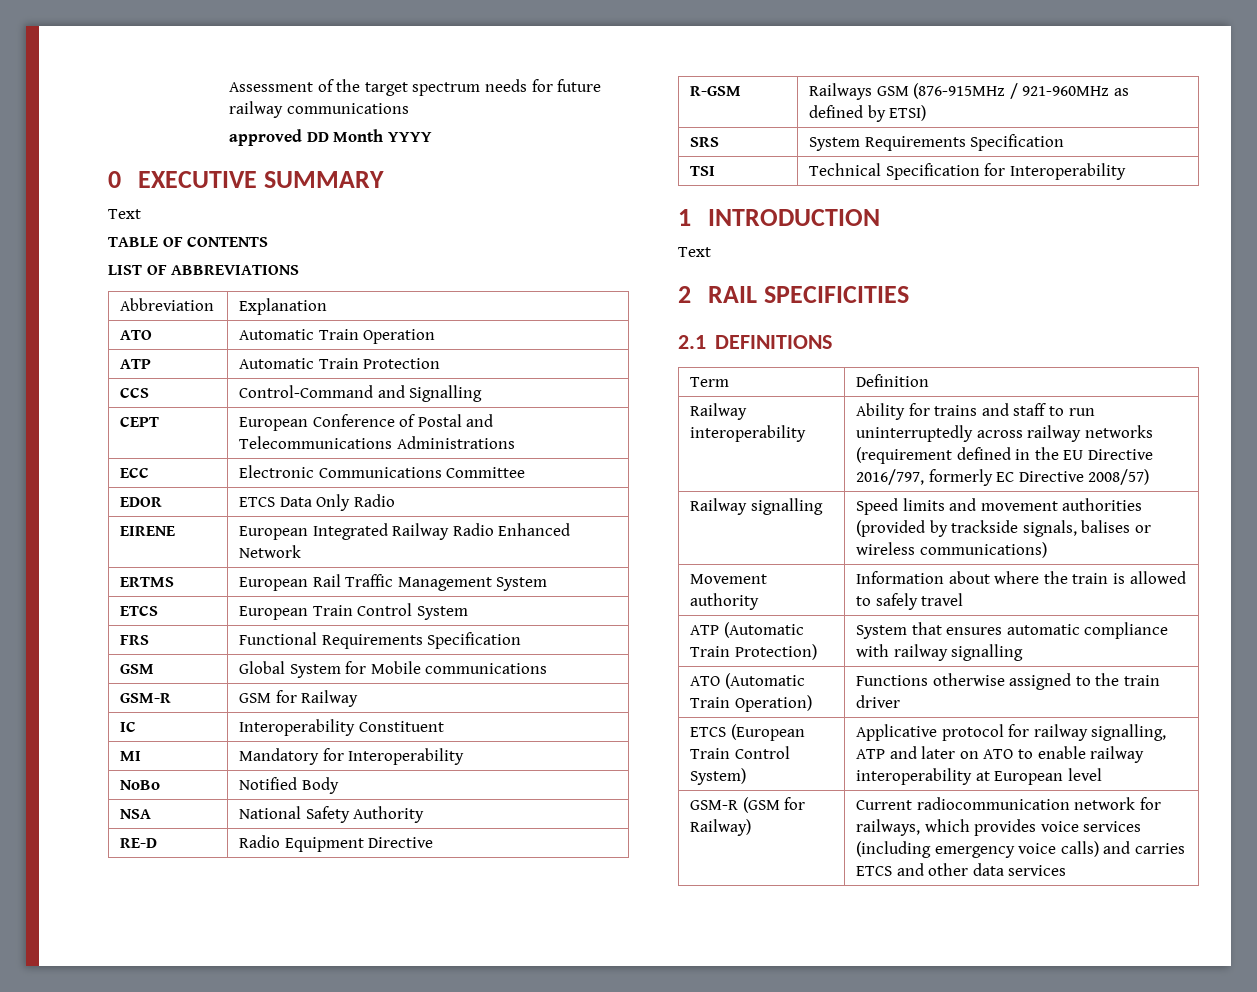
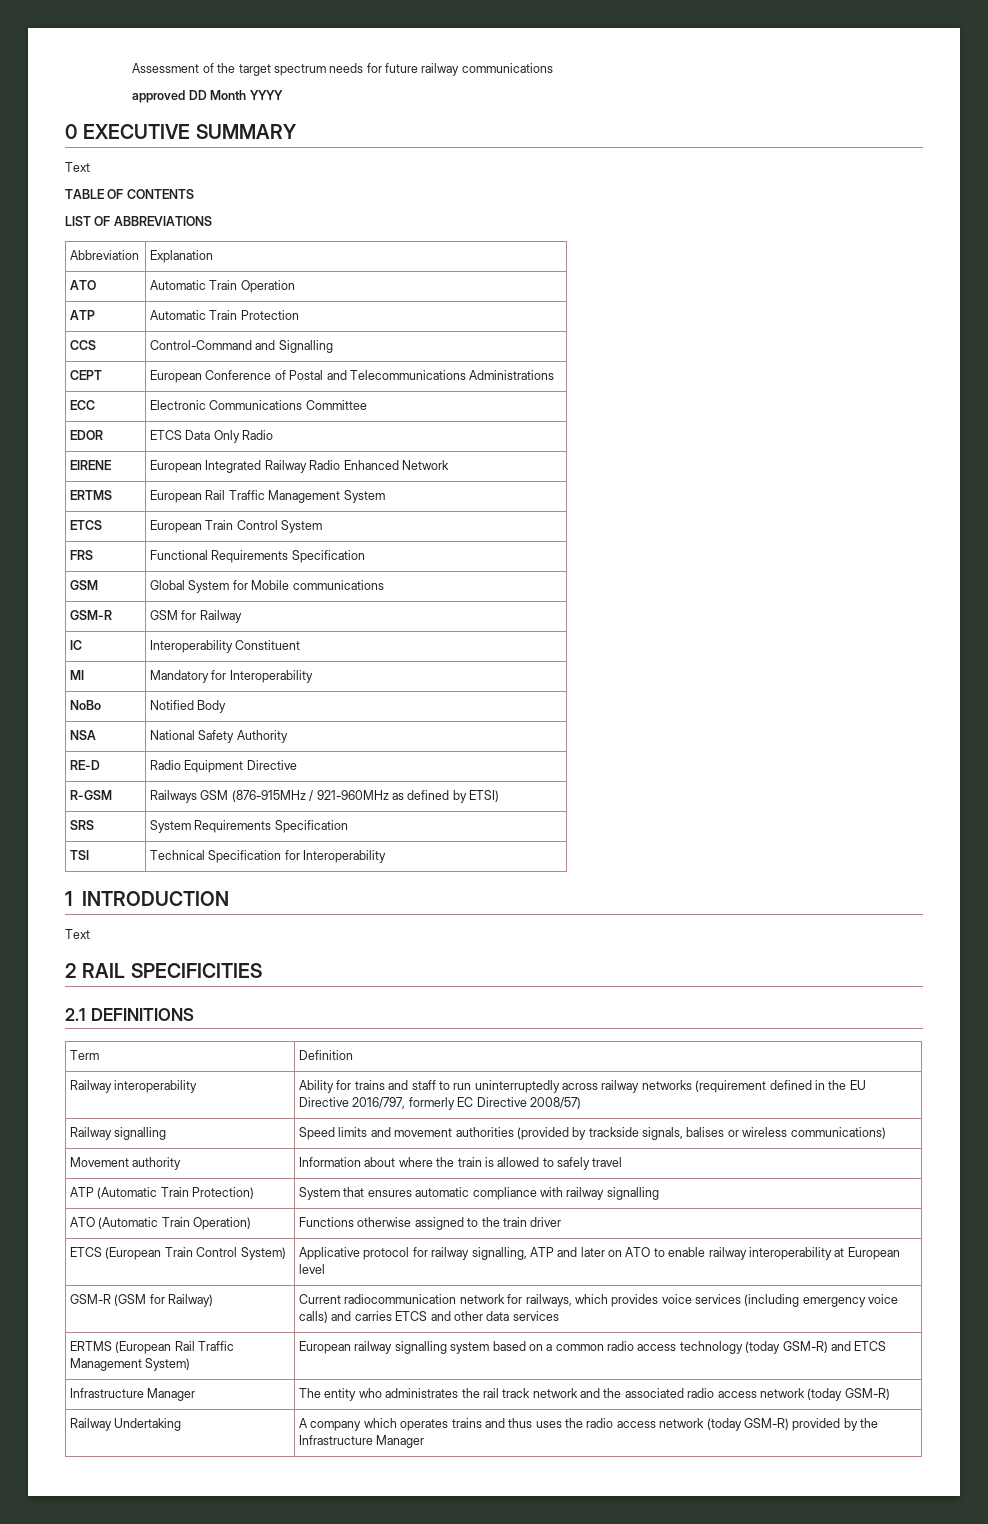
(1067, 870) none -> [70,1341,235,1354] [70,1358,191,1371] [299,1341,887,1354] [70,1388,196,1401] [299,1388,890,1401] [70,1418,182,1431] [299,1418,879,1431] [299,1435,425,1448] // ERTMS (European Rail Traffic Management System) | European railway signalling system based on a common radio access technology (today GSM-R) and ETCS // Infrastructure Manager | The entity who administrates the rail track network and the associated radio access network (today GSM-R) // Railway Undertaking | A company which operates trains and thus uses the radio access network (today GSM-R) provided by the Infrastructure Manager

